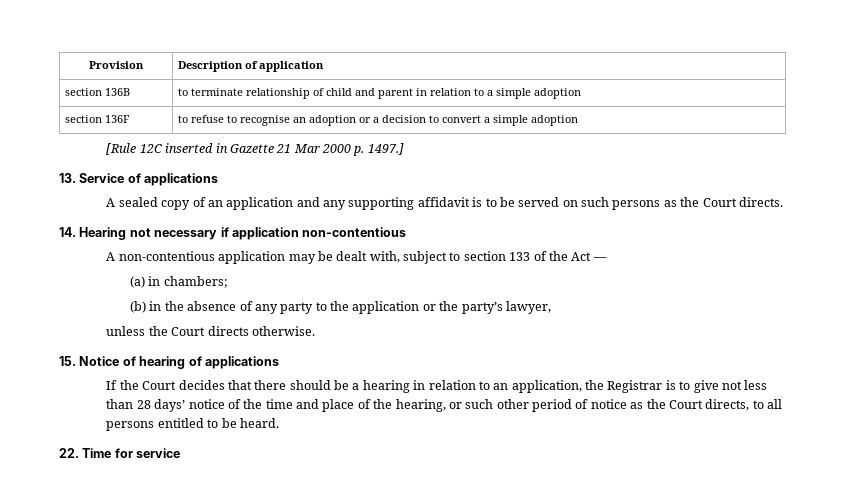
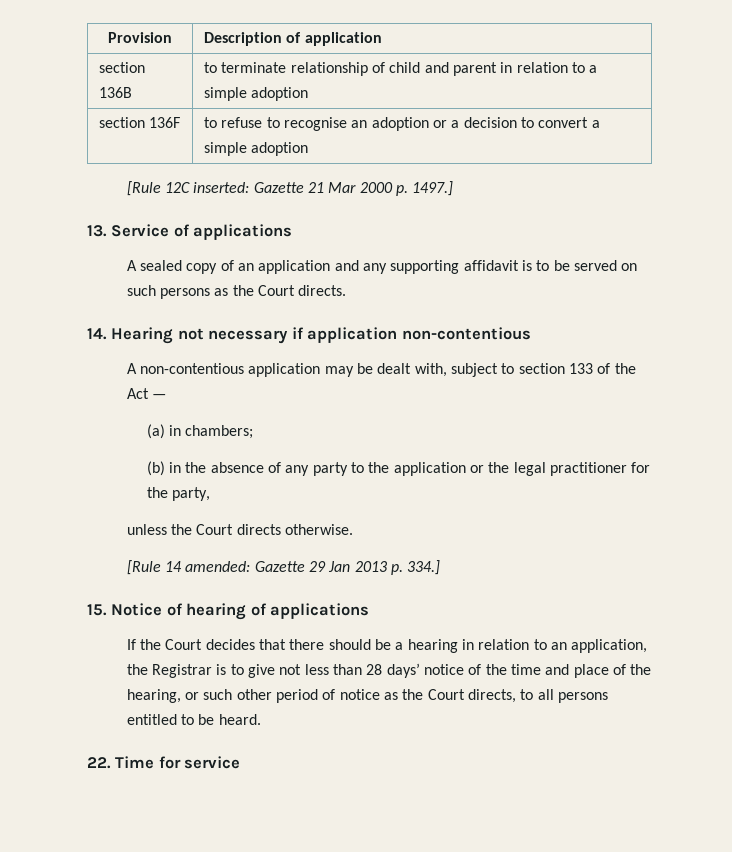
[165,143,228,153] inserted in -> [193,182,250,193] inserted:
[461,301,551,314] party’s lawyer, -> [513,462,651,476] [146,487,210,501] legal practitioner for the party,
(315, 331) none -> [126,560,441,575] // [Rule 14 amended: Gazette 29 Jan 2013 p. 334.]

